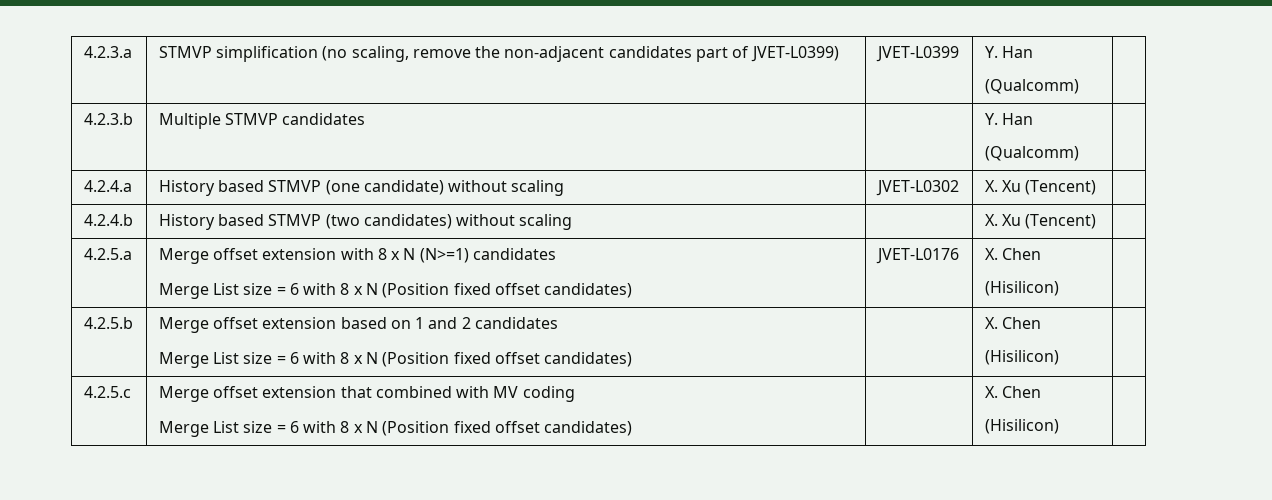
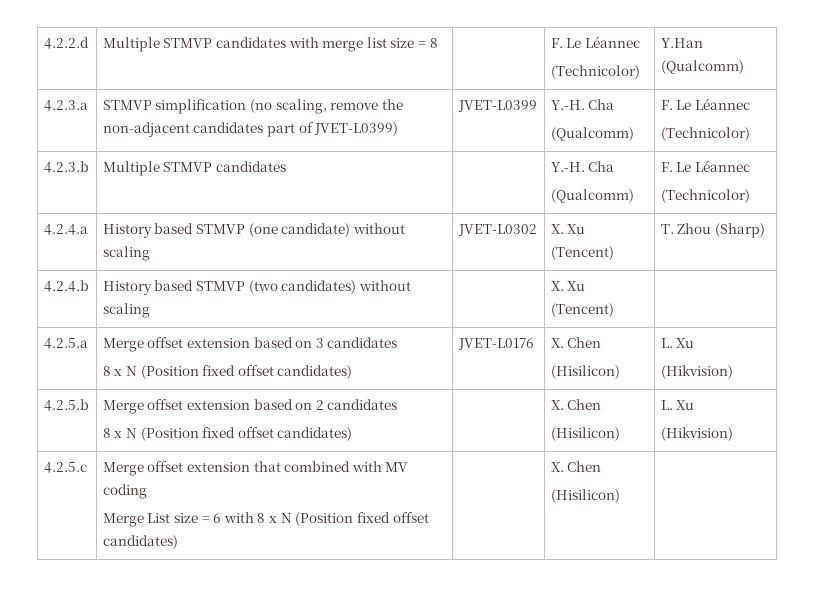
(83, 52) none -> [43,37,89,49] [102,37,438,52] [550,36,640,48] [550,65,640,79] [660,38,703,48] [660,60,744,74] 4.2.2.d | Multiple STMVP candidates with merge list size = 8 | | F. Le Léannec // (Technicolor) | Y.Han (Qualcomm) //
[984,46,1033,58] [984,79,1079,94] Y. Han // (Qualcomm) | -> [550,99,615,110] [550,127,634,141] [660,98,750,110] [660,127,750,141] Y.-H. Cha // (Qualcomm) | F. Le Léannec // (Technicolor)
[984,113,1033,125] [984,146,1079,161] Y. Han // (Qualcomm) | -> [550,161,615,172] [550,189,634,203] [660,160,750,172] [660,189,750,203] Y.-H. Cha // (Qualcomm) | F. Le Léannec // (Technicolor)
(1097, 187) none -> [660,223,765,238] T. Zhou (Sharp)
[340,248,557,263] [158,283,337,299] with 8 x N (N>=1) candidates // Merge List size = 6 with -> [253,337,398,348] based on 3 candidates //
(1059, 288) none -> [660,338,695,348] [660,365,733,379] L. Xu // (Hikvision)
[415,317,458,329] 1 and -> (313, 406) none
[158,352,337,368] Merge List size = 6 with -> (398, 404) none
(1059, 357) none -> [660,400,695,410] [660,427,733,441] L. Xu // (Hikvision)

